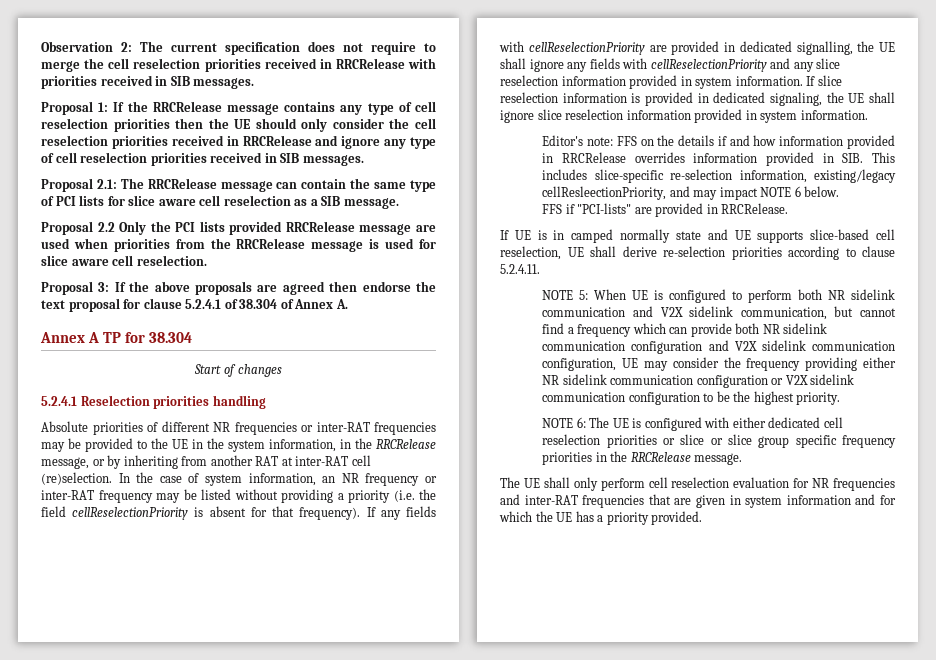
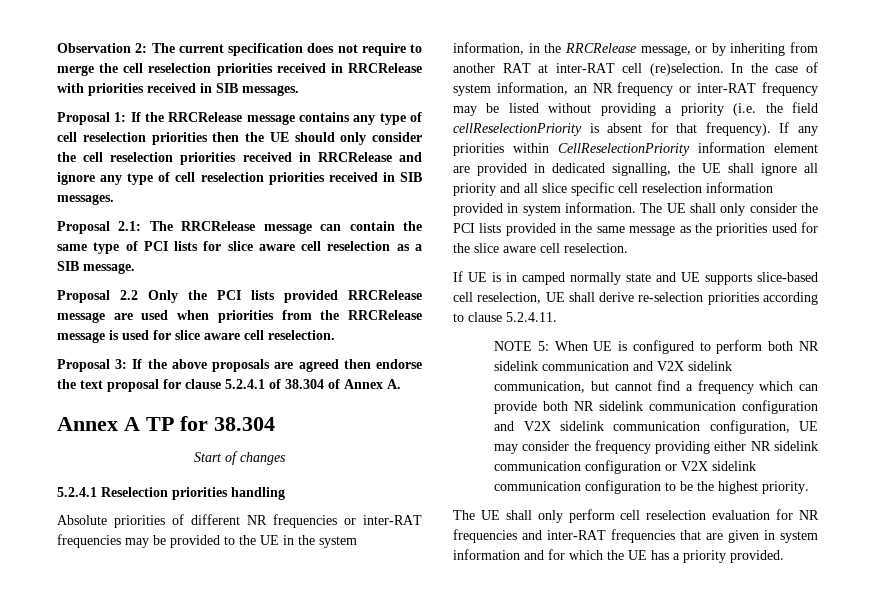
[406,506,437,517] [499,41,645,55] fields with cellReselectionPriority -> [453,142,818,156] priorities within CellReselectionPriority information element
[567,58,841,72] [500,75,842,89] [500,92,895,106] [500,109,868,123] [542,135,895,149] [542,152,895,166] [542,169,896,183] [542,186,840,200] [542,203,789,217] any fields with cellReselectionPriority and any slice reselection information provided in system information. If slice reselection information is provided in dedicated signaling, the UE shall ignore slice reselection information provided in system information. // Editor's note: FFS on the details if and how information provided in RRCRelease overrides information provided in SIB. This includes slice-specific re-selection information, existing/legacy cellResleectionPriority, and may impact NOTE 6 below. // FFS if "PCI-lists" are provided in RRCRelease. -> [804,163,818,173] [453,182,773,196] [453,202,818,216] [453,222,818,236] [453,243,628,253] all priority and all slice specific cell reselection information provided in system information. The UE shall only consider the PCI lists provided in the same message as the priorities used for the slice aware cell reselection.
[542,417,843,431] [542,434,896,448] [542,451,743,465] // NOTE 6: The UE is configured with either dedicated cell reselection priorities or slice or slice group specific frequency priorities in the RRCRelease message. -> (810, 487) none

